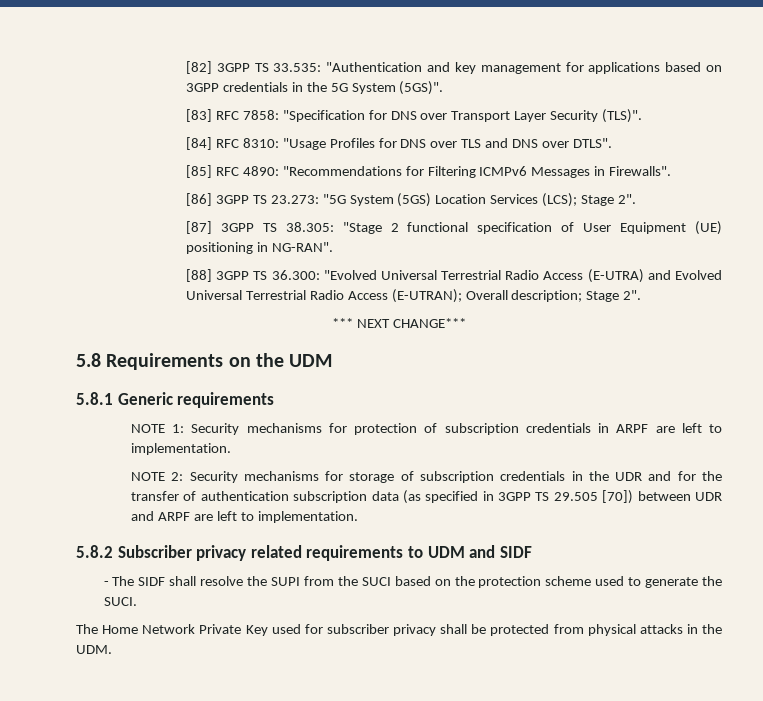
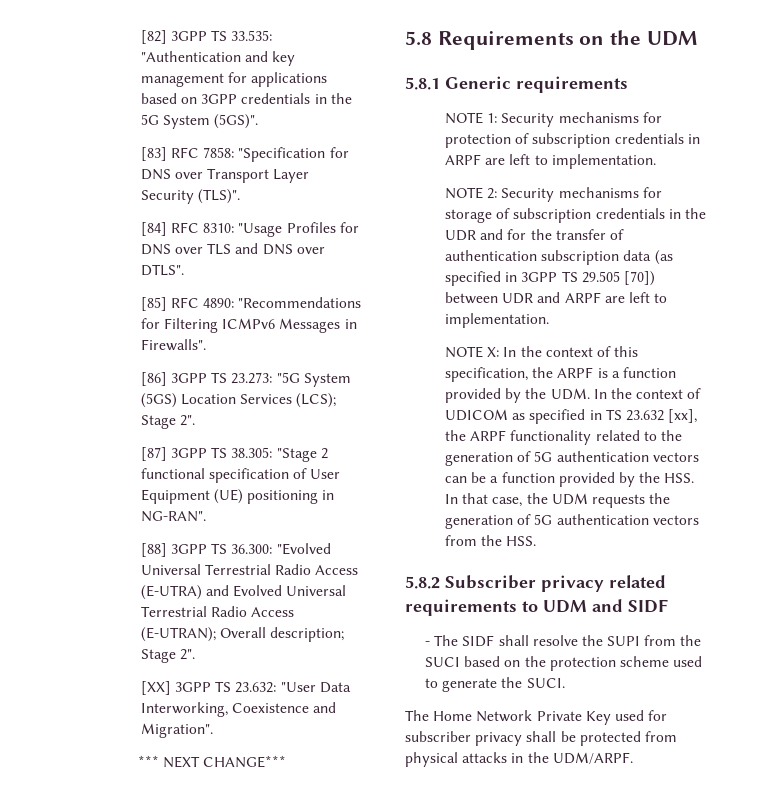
(642, 295) none -> [140,681,351,695] [140,702,337,717] [140,723,213,738] // [XX] 3GPP TS 23.632: "User Data Interworking, Coexistence and Migration".
(358, 517) none -> [444,346,639,358] [444,367,676,382] [444,388,702,403] [444,409,698,424] [444,430,682,445] [444,451,699,466] [444,472,695,487] [444,493,671,508] [444,514,699,529] [444,535,537,546] // NOTE X: In the context of this specification, the ARPF is a function provided by the UDM. In the context of UDICOM as specified in TS 23.632 [xx], the ARPF functionality related to the generation of 5G authentication vectors can be a function provided by the HSS. In that case, the UDM requests the generation of 5G authentication vectors from the HSS.
[76,645,112,654] UDM. -> [552,752,633,764] UDM/ARPF.

